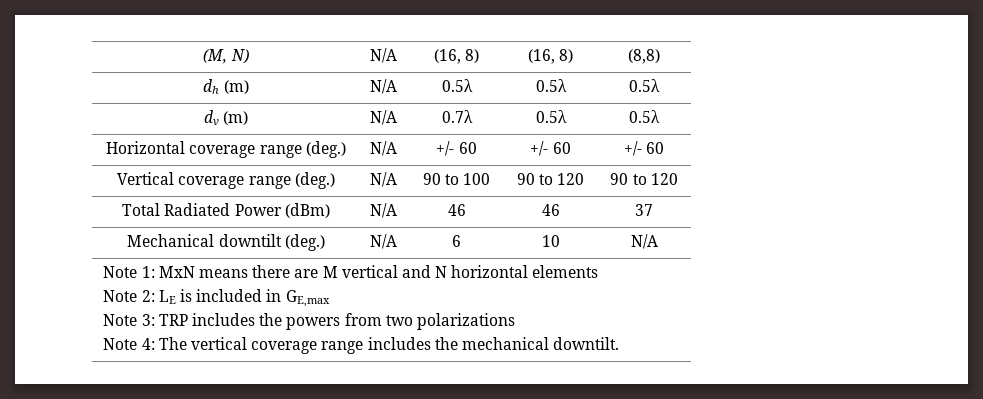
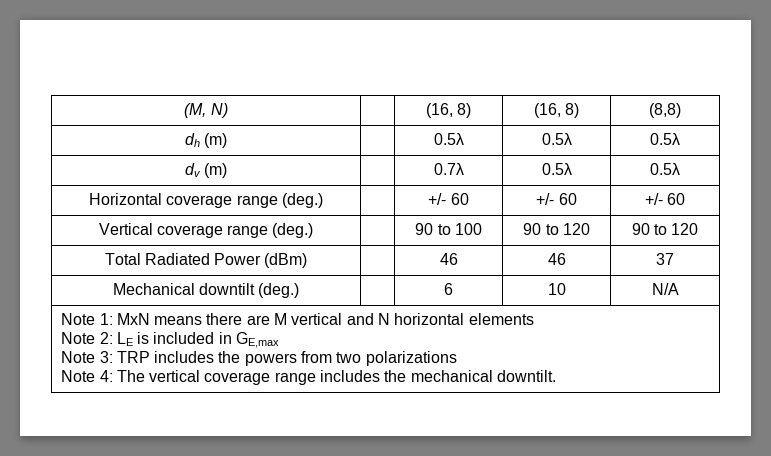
[370,48,398,63] N/A -> (228, 110) none
[370,79,398,94] N/A -> (228, 140) none
[370,110,398,125] N/A -> (228, 170) none
[370,141,398,156] N/A -> (323, 200) none
[370,172,398,187] N/A -> (314, 230) none
[370,203,398,218] N/A -> (308, 260) none
[370,234,398,249] N/A -> (300, 290) none

